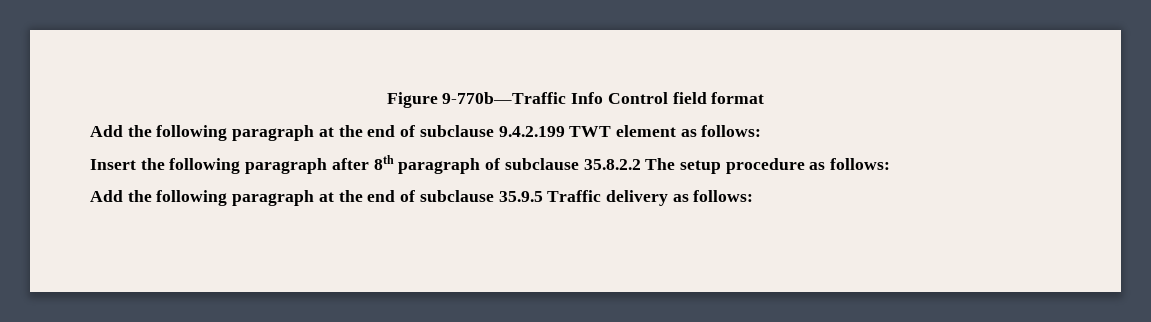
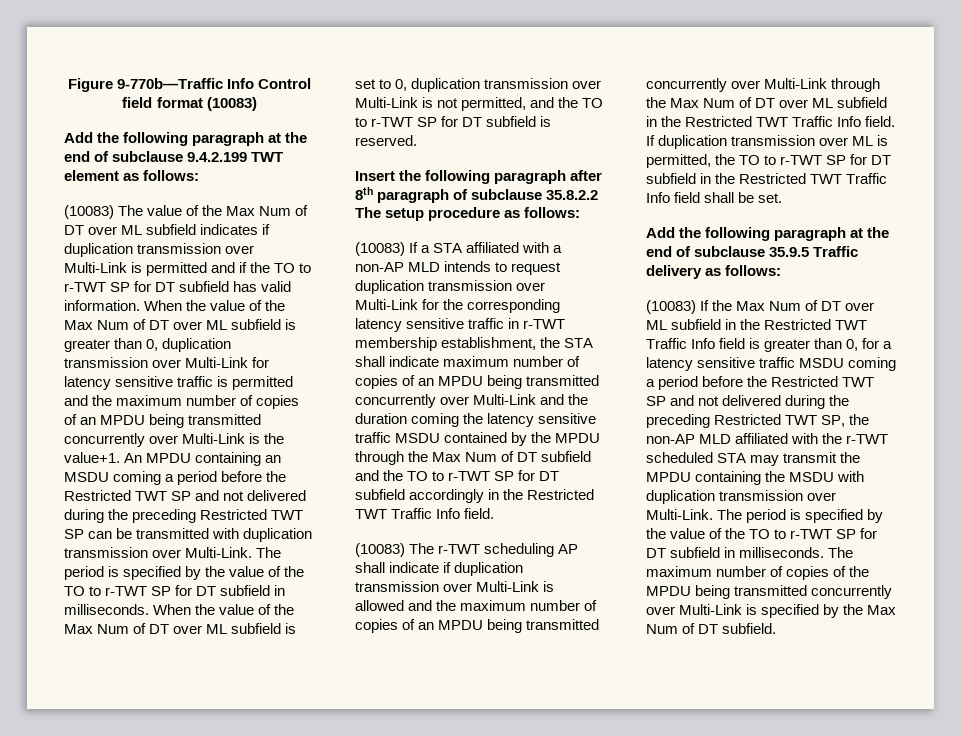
(765, 98) none -> [206,97,257,111] (10083)
(762, 131) none -> [64,205,309,219] [64,224,271,235] [64,243,255,257] [64,262,312,276] [64,281,292,292] [64,300,286,311] [64,319,297,330] [64,338,232,352] [64,357,270,368] [64,376,294,390] [64,395,300,409] [64,414,262,428] [64,433,285,447] [64,452,282,466] [64,471,287,485] [64,490,307,501] [64,509,304,523] [64,528,313,542] [64,547,282,558] [64,566,305,580] [64,585,286,596] [64,604,295,615] [64,623,297,634] [355,78,602,92] [355,97,604,111] [355,116,552,127] [355,135,417,146] // (10083) The value of the Max Num of DT over ML subfield indicates if duplication transmission over Multi-Link is permitted and if the TO to r-TWT SP for DT subfield has valid information. When the value of the Max Num of DT over ML subfield is greater than 0, duplication transmission over Multi-Link for latency sensitive traffic is permitted and the maximum number of copies of an MPDU being transmitted concurrently over Multi-Link is the value+1. An MPDU containing an MSDU coming a period before the Restricted TWT SP and not delivered during the preceding Restricted TWT SP can be transmitted with duplication transmission over Multi-Link. The period is specified by the value of the TO to r-TWT SP for DT subfield in milliseconds. When the value of the Max Num of DT over ML subfield is set to 0, duplication transmission over Multi-Link is not permitted, and the TO to r-TWT SP for DT subfield is reserved.
(891, 164) none -> [355,242,563,256] [355,261,562,275] [355,280,546,294] [355,299,561,313] [355,318,566,332] [355,337,594,351] [355,356,581,367] [355,375,600,389] [355,394,589,408] [355,413,597,427] [355,432,601,446] [355,451,592,465] [355,470,560,481] [355,489,595,503] [355,508,495,519] [355,543,579,557] [355,562,524,576] [355,581,555,592] [355,600,598,611] [355,619,600,633] [646,78,881,92] [646,97,888,108] [646,116,896,127] [646,135,889,149] [646,154,892,168] [646,173,888,184] [646,192,783,203] // (10083) If a STA affiliated with a non-AP MLD intends to request duplication transmission over Multi-Link for the corresponding latency sensitive traffic in r-TWT membership establishment, the STA shall indicate maximum number of copies of an MPDU being transmitted concurrently over Multi-Link and the duration coming the latency sensitive traffic MSDU contained by the MPDU through the Max Num of DT subfield and the TO to r-TWT SP for DT subfield accordingly in the Restricted TWT Traffic Info field. // (10083) The r-TWT scheduling AP shall indicate if duplication transmission over Multi-Link is allowed and the maximum number of copies of an MPDU being transmitted concurrently over Multi-Link through the Max Num of DT over ML subfield in the Restricted TWT Traffic Info field. If duplication transmission over ML is permitted, the TO to r-TWT SP for DT subfield in the Restricted TWT Traffic Info field shall be set.
(754, 196) none -> [646,300,875,314] [646,319,868,330] [646,338,893,352] [646,357,897,371] [646,376,875,390] [646,395,850,409] [646,414,870,428] [646,433,889,444] [646,452,861,466] [646,471,865,485] [646,490,837,504] [646,509,884,523] [646,528,878,539] [646,547,854,558] [646,566,870,580] [646,585,893,599] [646,604,897,618] [646,623,777,634] // (10083) If the Max Num of DT over ML subfield in the Restricted TWT Traffic Info field is greater than 0, for a latency sensitive traffic MSDU coming a period before the Restricted TWT SP and not delivered during the preceding Restricted TWT SP, the non-AP MLD affiliated with the r-TWT scheduled STA may transmit the MPDU containing the MSDU with duplication transmission over Multi-Link. The period is specified by the value of the TO to r-TWT SP for DT subfield in milliseconds. The maximum number of copies of the MPDU being transmitted concurrently over Multi-Link is specified by the Max Num of DT subfield.

